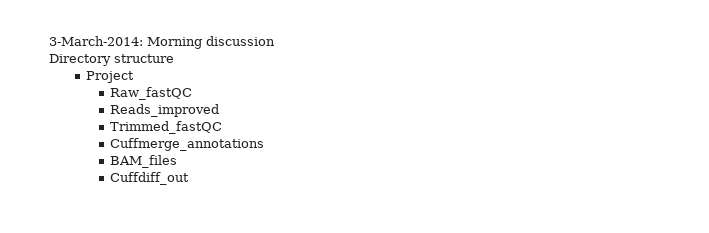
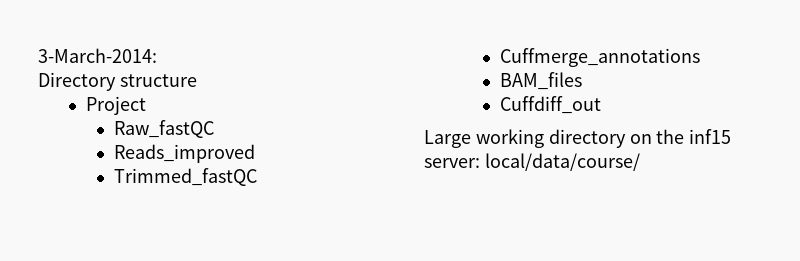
[147,36,275,49] Morning discussion -> (157, 55) none
(190, 178) none -> [424,129,732,148] [424,153,640,171] // Large working directory on the inf15 server: local/data/course/

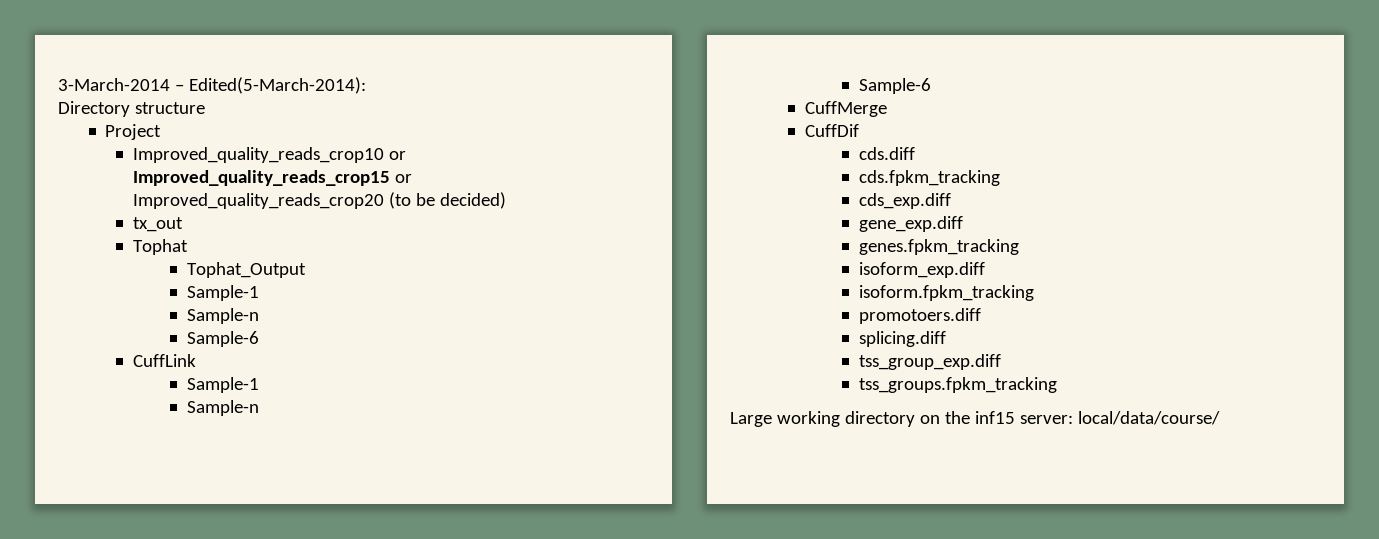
[38,48,157,63] 3-March-2014: -> [58,77,366,94] 3-March-2014 – Edited(5-March-2014):
[113,120,214,138] [113,144,255,163] [113,168,257,186] [499,48,700,67] [499,72,582,90] [499,96,601,114] Raw_fastQC // Reads_improved // Trimmed_fastQC // Cuffmerge_annotations // BAM_files // Cuffdiff_out -> [132,147,406,163] [132,170,412,186] [132,192,506,209] [132,217,183,232] [132,239,188,255] [186,262,306,278] [186,285,259,301] [186,308,259,324] [186,331,259,347] [132,354,196,367] [186,377,259,393] [186,400,259,416] [858,78,931,94] [804,101,887,117] [804,124,859,137] [858,147,915,160] [858,170,1000,186] [858,193,951,209] [858,216,963,232] [858,239,1019,255] [858,262,985,278] [858,285,1034,301] [858,308,981,324] [858,331,946,347] [858,354,1001,370] [858,377,1057,393] Improved_quality_reads_crop10 or Improved_quality_reads_crop15 or Improved_quality_reads_crop20 (to be decided) // tx_out // Tophat // Tophat_Output // Sample-1 // Sample-n // Sample-6 // CuffLink // Sample-1 // Sample-n // Sample-6 // CuffMerge // CuffDif // cds.diff // cds.fpkm_tracking // cds_exp.diff // gene_exp.diff // genes.fpkm_tracking // isoform_exp.diff // isoform.fpkm_tracking // promotoers.diff // splicing.diff // tss_group_exp.diff // tss_groups.fpkm_tracking

